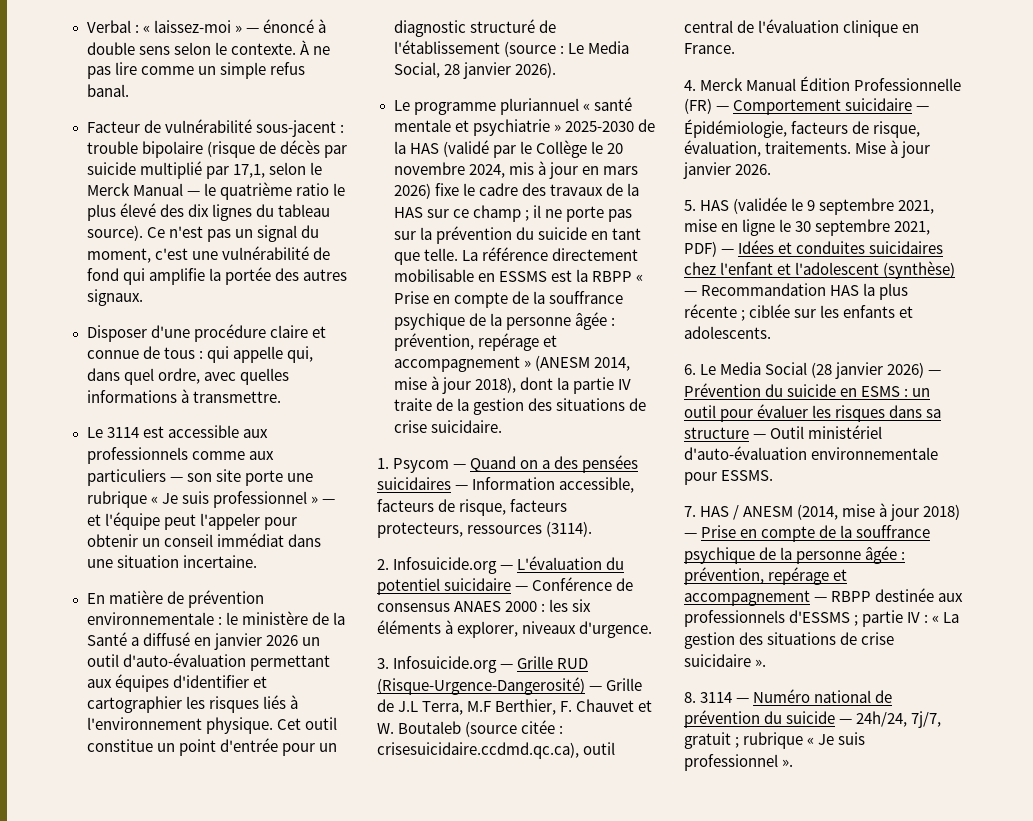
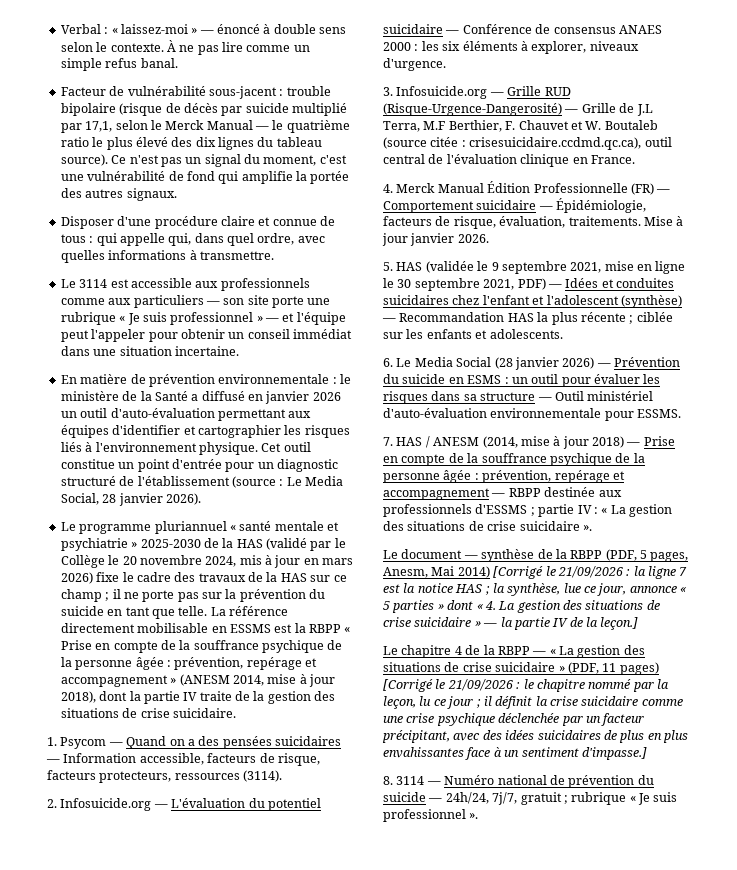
(767, 663) none -> [383,549,689,562] [383,566,688,579] [383,583,688,596] [383,600,660,613] [383,617,639,630] [383,645,645,658] [383,662,659,675] [383,679,669,692] [383,696,683,709] [383,713,645,726] [382,730,688,743] [383,747,647,760] // Le document — synthèse de la RBPP (PDF, 5 pages, Anesm, Mai 2014) [Corrigé le 21/09/2026 : la ligne 7 est la notice HAS ; la synthèse, lue ce jour, annonce « 5 parties » dont « 4. La gestion des situations de crise suicidaire » — la partie IV de la leçon.] // Le chapitre 4 de la RBPP — « La gestion des situations de crise suicidaire » (PDF, 11 pages) [Corrigé le 21/09/2026 : le chapitre nommé par la leçon, lu ce jour ; il définit la crise suicidaire comme une crise psychique déclenchée par un facteur précipitant, avec des idées suicidaires de plus en plus envahissantes face à un sentiment d'impasse.]

